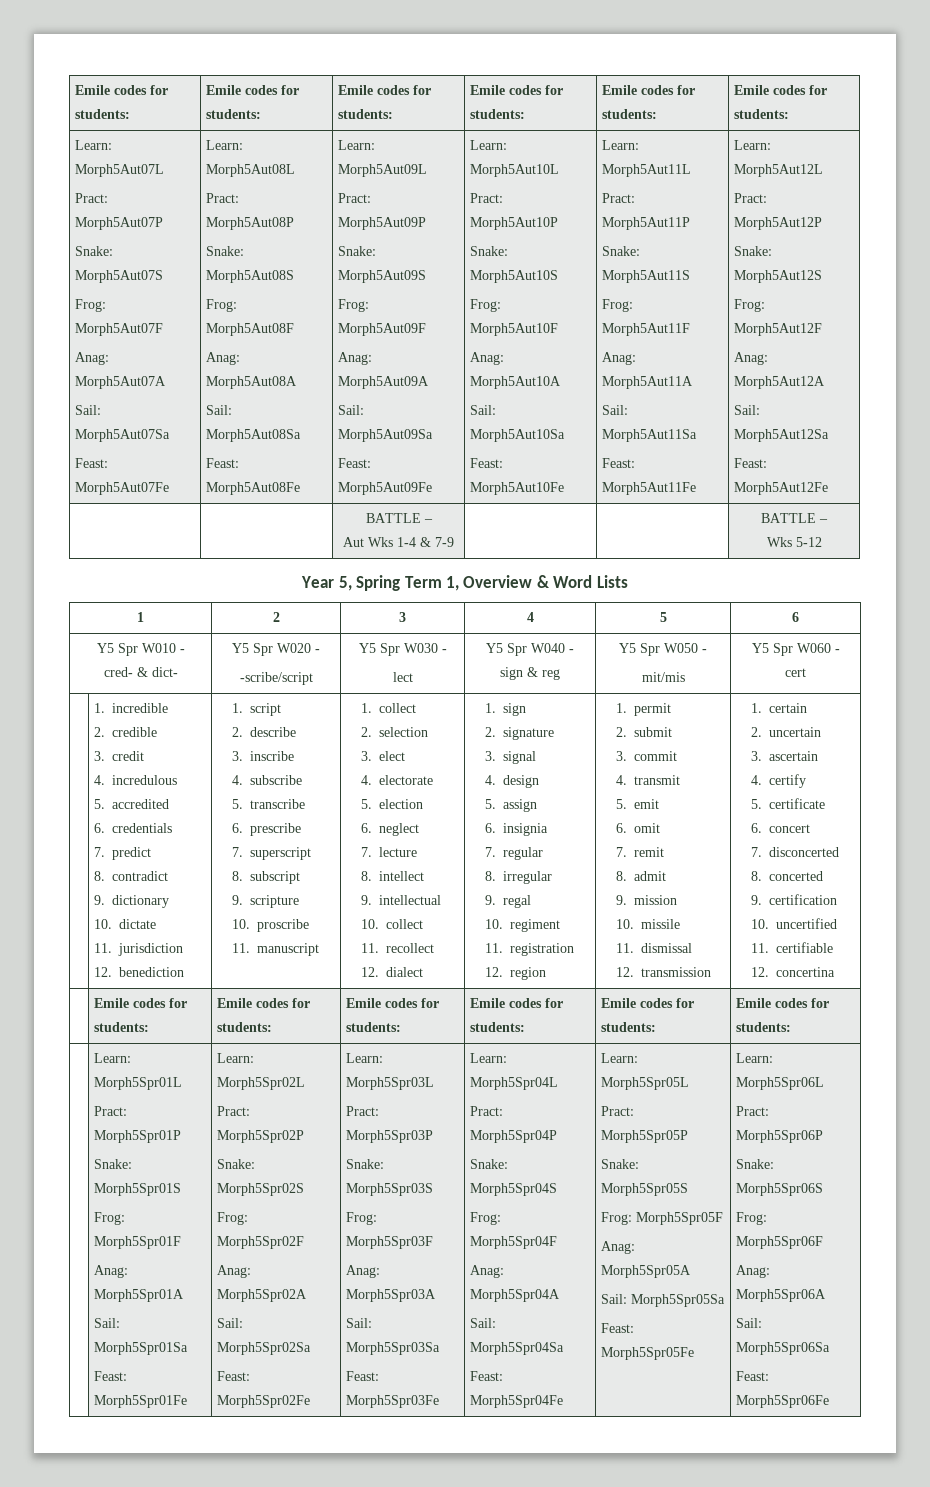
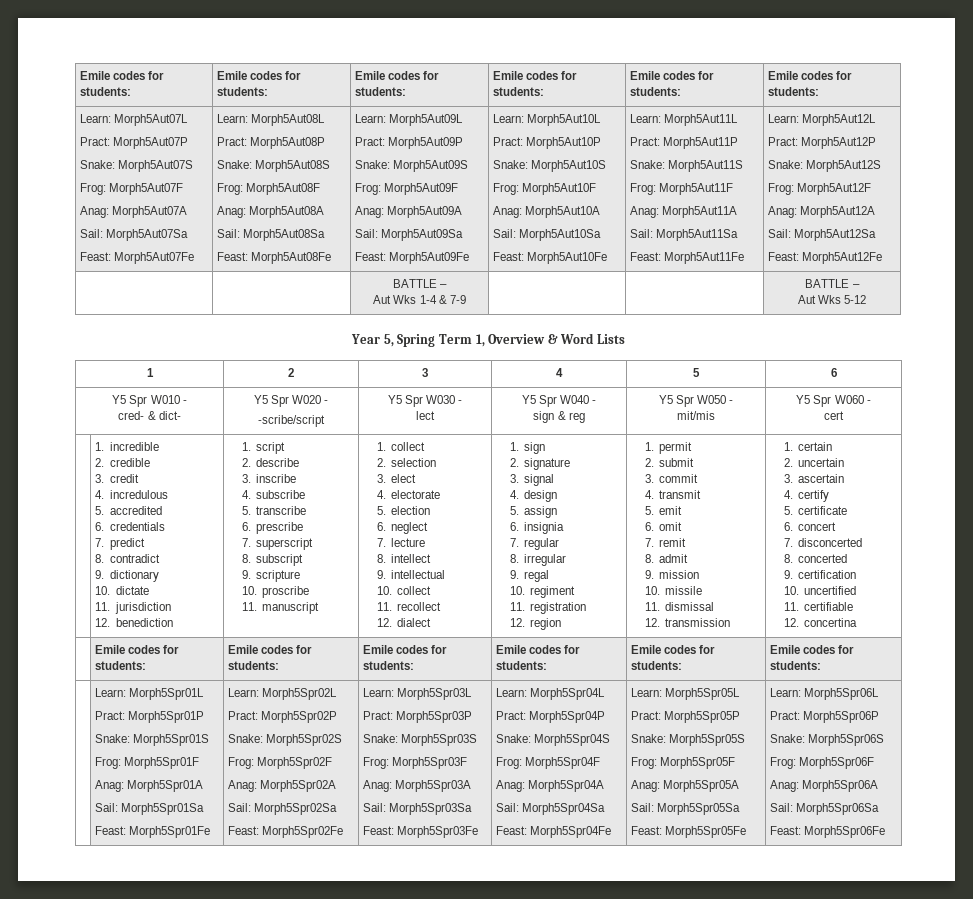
(828, 521) none -> [797,295,816,304] Aut

